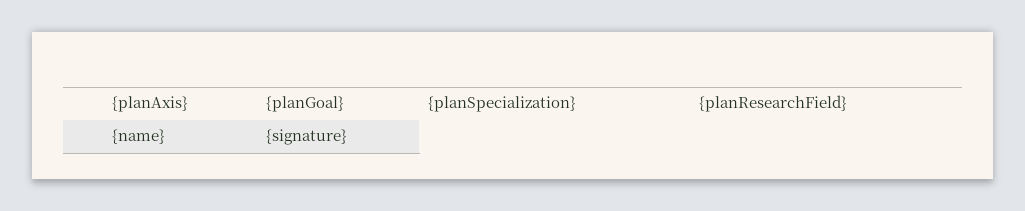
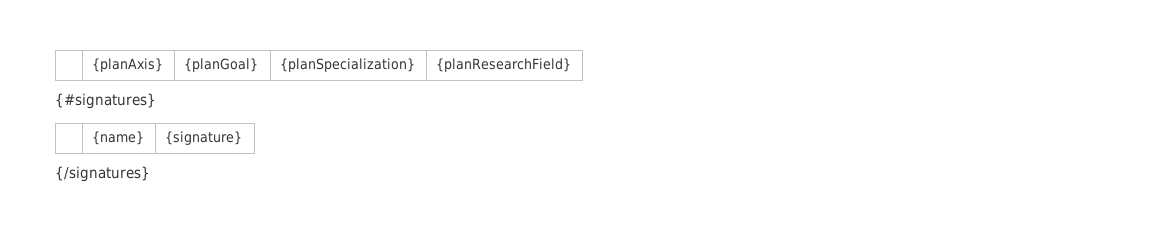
(847, 103) none -> [55,93,156,109] // {#signatures}
(347, 137) none -> [55,166,150,182] // {/signatures}

